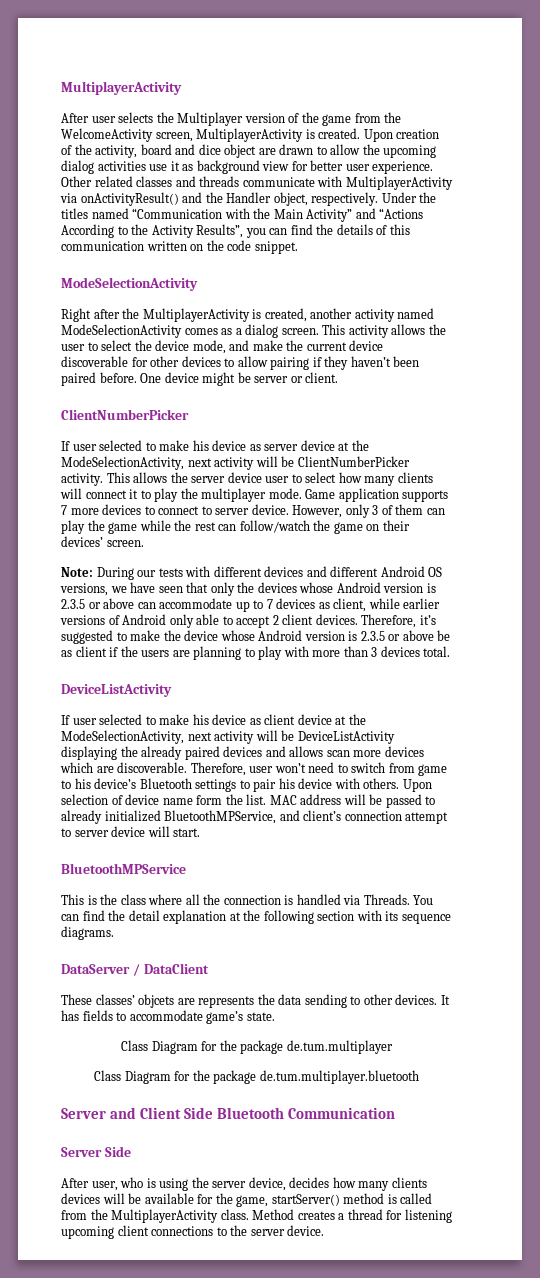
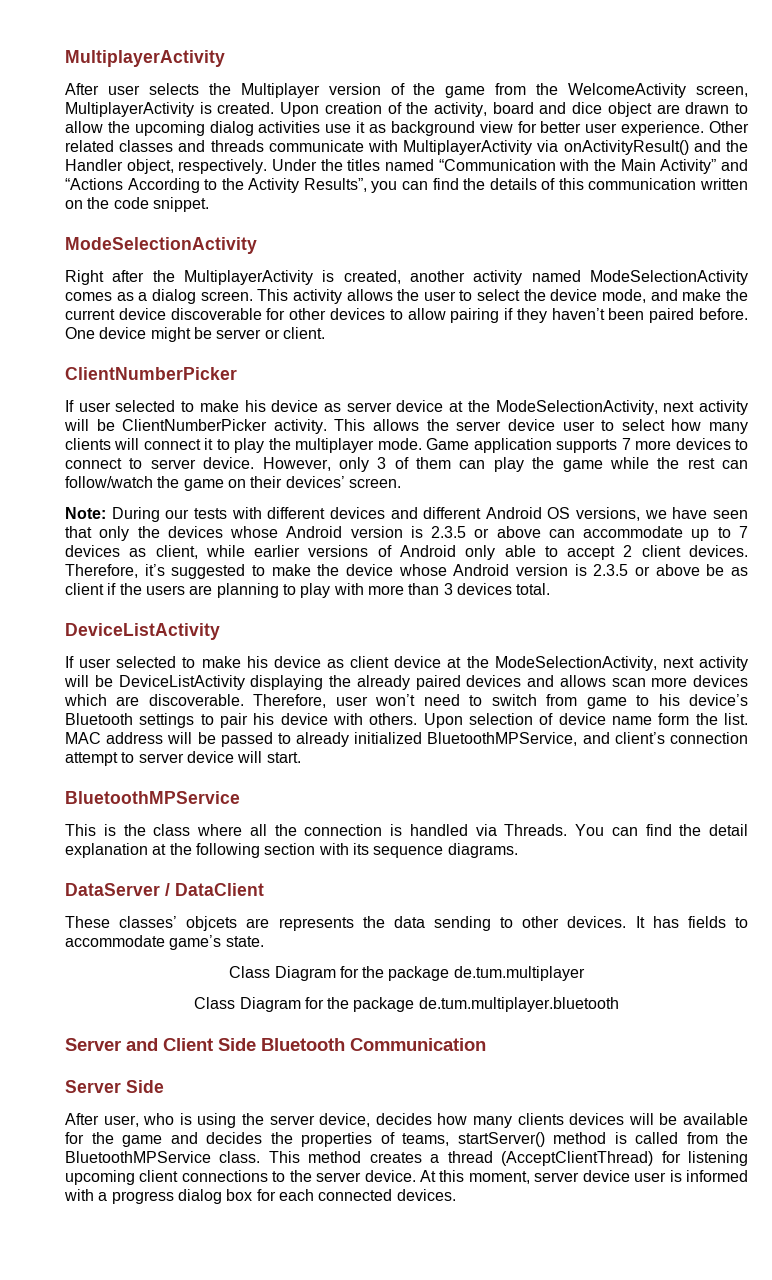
[236,1195,269,1207] game, -> [122,1132,449,1147] game and decides the properties of teams,
[111,1209,295,1223] MultiplayerActivity class. Method -> [65,1151,362,1163] BluetoothMPService class. This method
(383, 1214) none -> [501,1151,654,1166] (AcceptClientThread)
(325, 1230) none -> [420,1170,749,1184] [64,1189,456,1204] At this moment, server device user is informed with a progress dialog box for each connected devices.

